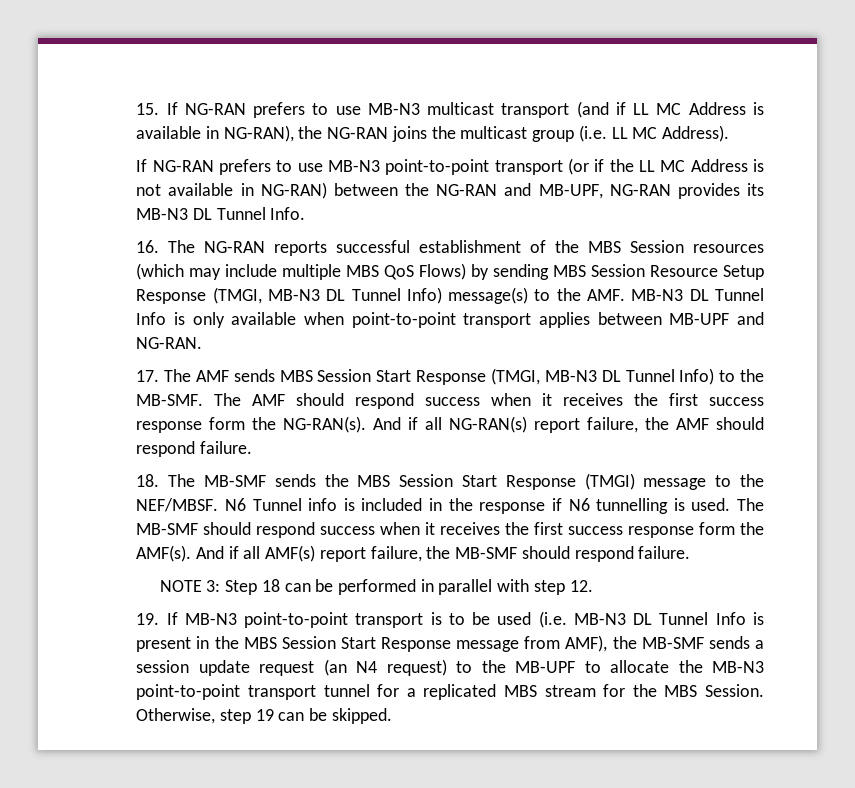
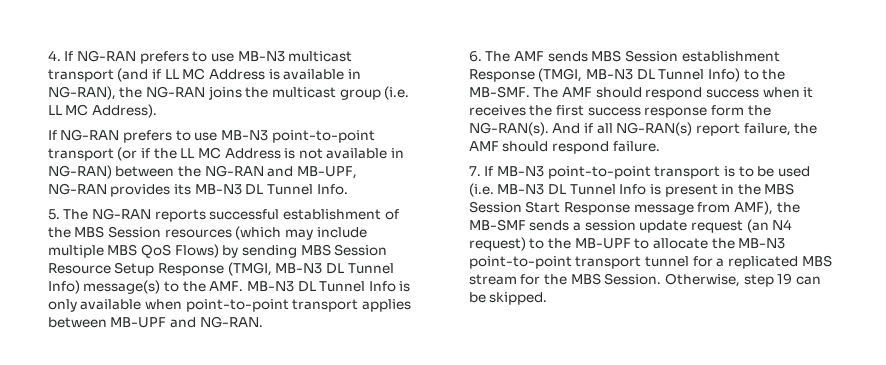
[136,103,160,115] 15. -> [47,50,61,61] 4.
[136,240,160,253] 16. -> [47,209,60,220] 5.
[136,370,160,382] 17. -> [468,51,482,62] 6.
[376,370,412,382] Start -> [681,51,780,62] establishment
[136,473,765,490] [136,498,764,514] [136,522,764,538] [136,545,691,562] [159,579,593,595] [136,613,160,625] 18. The MB-SMF sends the MBS Session Start Response (TMGI) message to the NEF/MBSF. N6 Tunnel info is included in the response if N6 tunnelling is used. The MB-SMF should respond success when it receives the first success response form the AMF(s). And if all AMF(s) report failure, the MB-SMF should respond failure. // NOTE 3: Step 18 can be performed in parallel with step 12. // 19. -> [468,166,481,176] 7.

